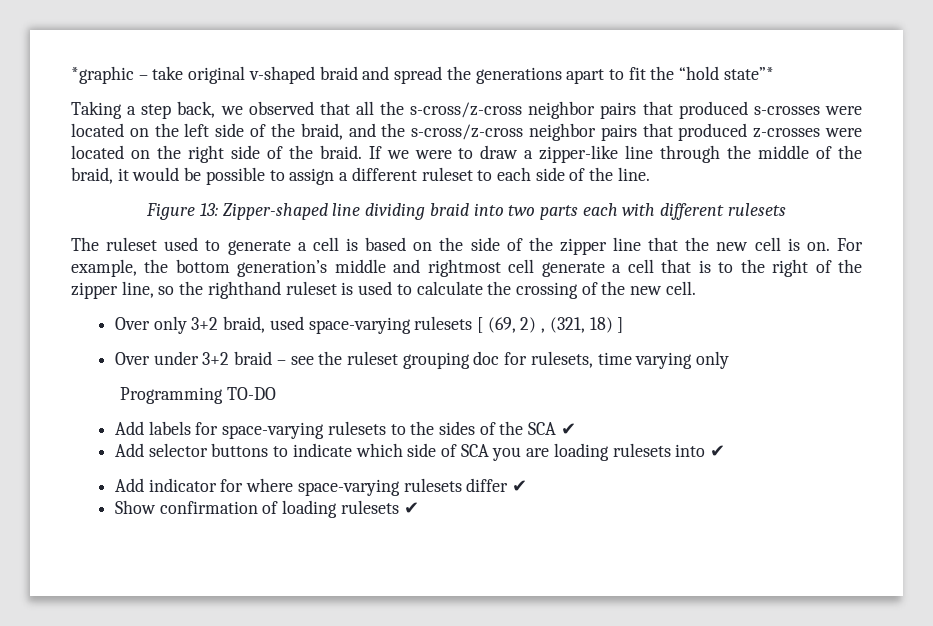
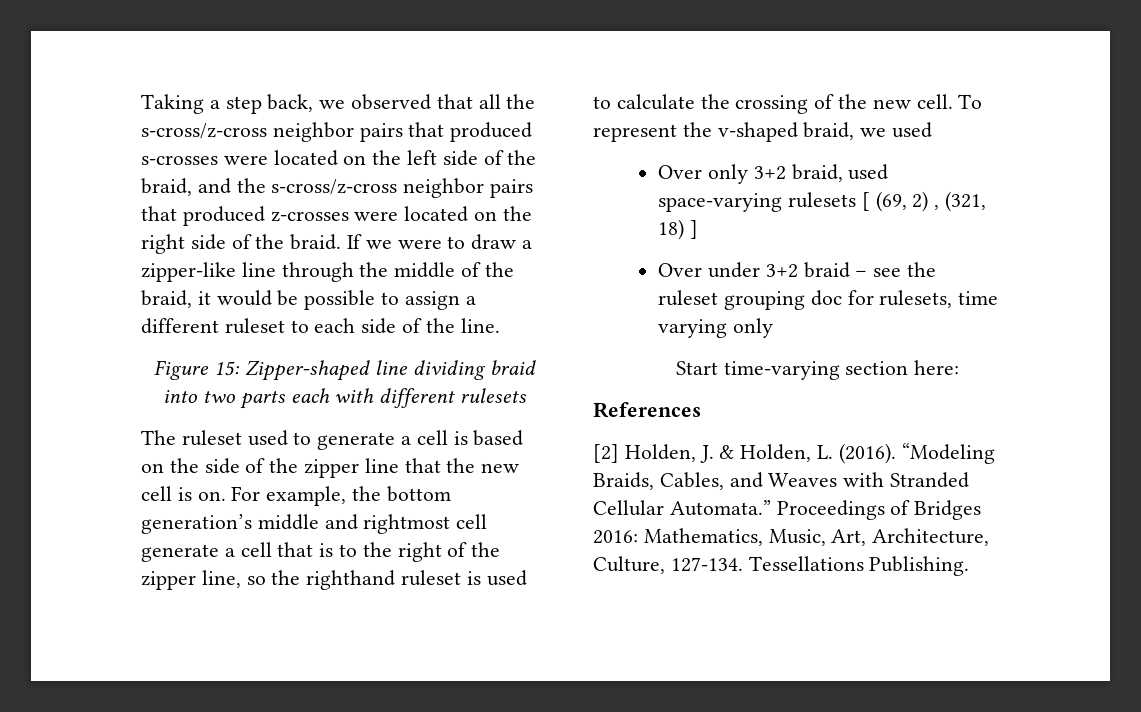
[71,66,774,84] *graphic – take original v-shaped braid and spread the generations apart to fit the “hold state”* // -> (141, 104) none
[199,203,218,216] 13: -> [214,361,241,376] 15:
(696, 288) none -> [958,94,983,109] [593,122,933,142] To represent the v-shaped braid, we used
[120,387,277,404] [114,421,576,439] [114,443,726,461] [114,478,527,496] [114,500,419,518] Programming TO-DO // Add labels for space-varying rulesets to the sides of the SCA ✔ // Add selector buttons to indicate which side of SCA you are loading rulesets into ✔ // Add indicator for where space-varying rulesets differ ✔ // Show confirmation of loading rulesets ✔ -> [675,360,960,380] [593,402,701,418] [593,443,995,464] [593,472,970,490] [593,500,982,520] [593,528,990,546] [593,556,970,576] Start time-varying section here: // References // [2] Holden, J. & Holden, L. (2016). “Modeling Braids, Cables, and Weaves with Stranded Cellular Automata.” Proceedings of Bridges 2016: Mathematics, Music, Art, Architecture, Culture, 127-134. Tessellations Publishing.

